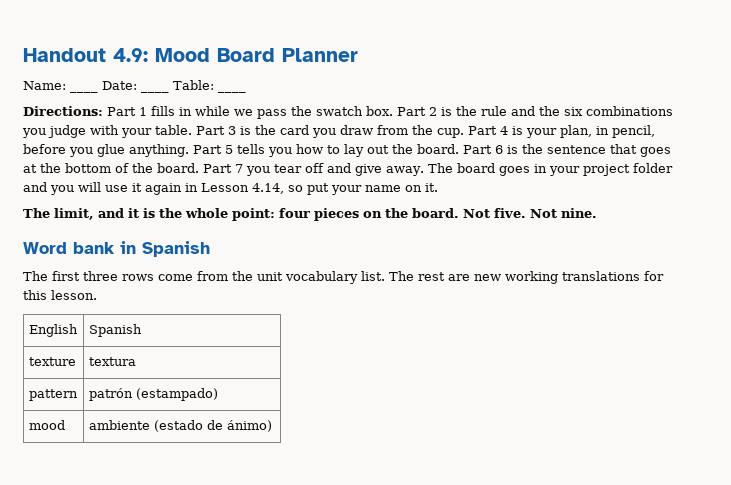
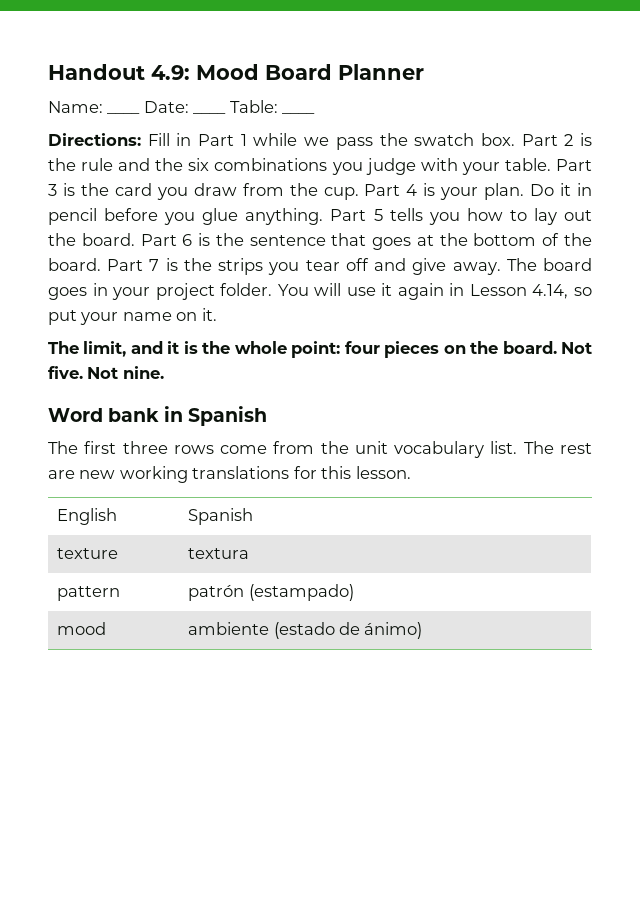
[107,106,192,116] Part 1 fills in -> [147,133,247,146] Fill in Part 1
[560,125,655,138] plan, in pencil, -> [484,183,592,200] [48,208,97,225] plan. Do it in pencil
(243, 168) none -> [165,258,264,275] is the strips
[632,163,673,173] [23,182,74,195] folder and you -> [220,283,309,296] folder. You

